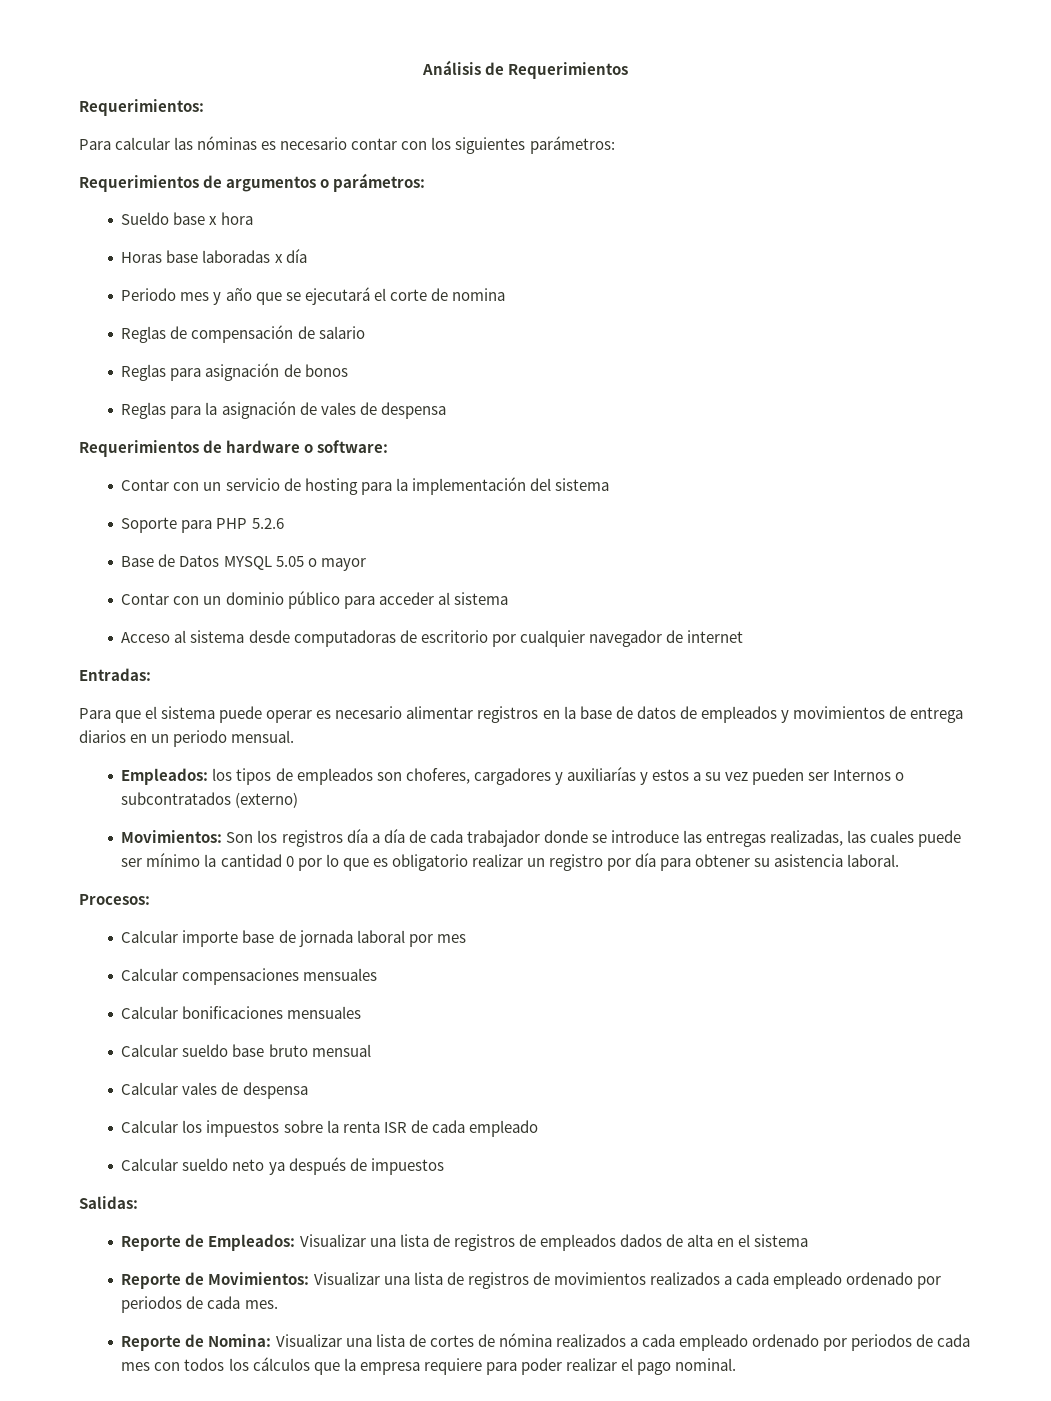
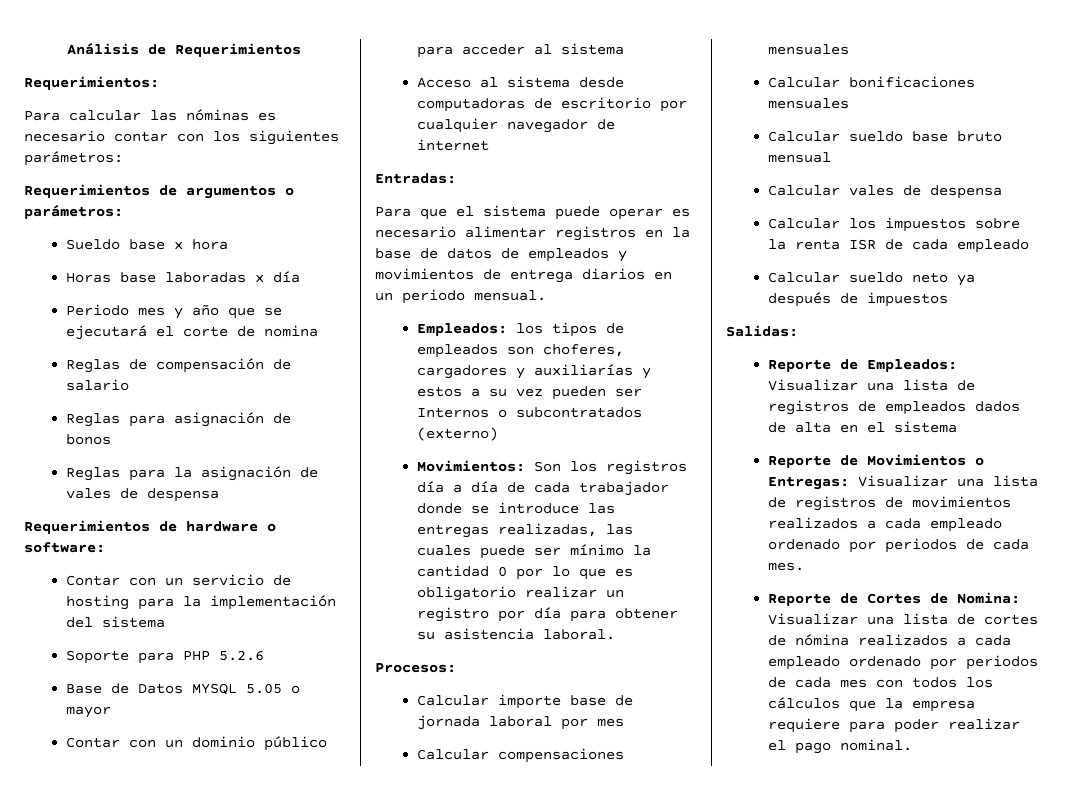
[208,1272,310,1285] Movimientos: -> [866,454,984,466] [767,476,849,490] Movimientos o Entregas:
(205, 1340) none -> [866,593,948,604] Cortes de

